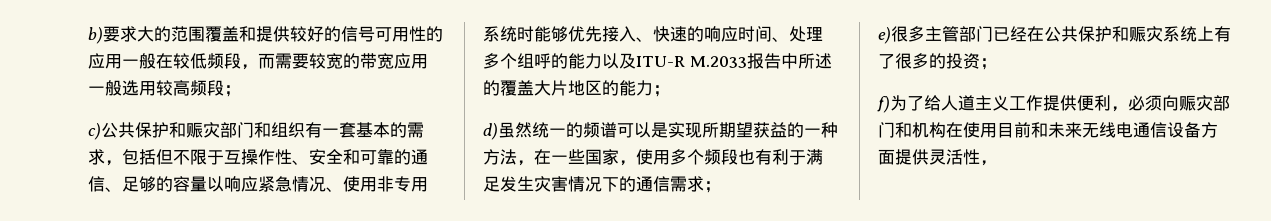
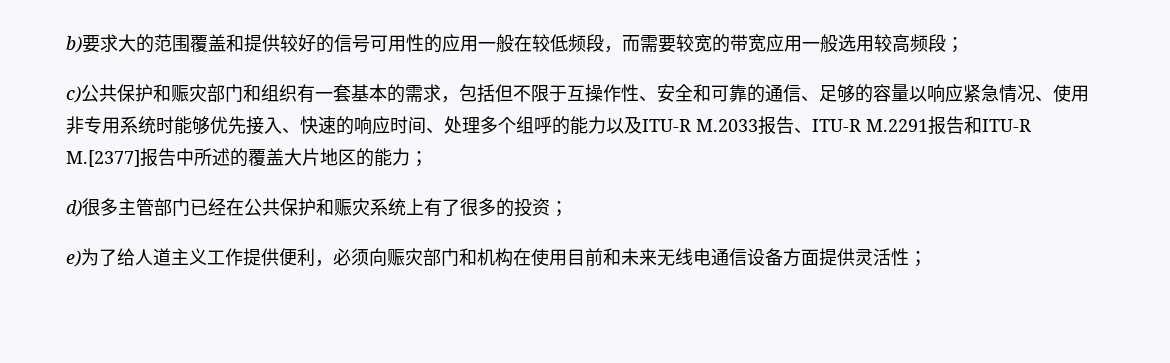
(781, 61) none -> [794,116,1031,135] [66,148,176,167] 、ITU-R M.2291报告和ITU-R M.[2377]报告
[498,122,838,138] [483,149,823,166] [483,176,721,193] [878,27,891,44] 虽然统一的频谱可以是实现所期望获益的一种方法，在一些国家，使用多个频段也有利于满足发生灾害情况下的通信需求； // e) -> (82, 208) none
[877,96,890,113] f) -> [66,250,81,267] e)
[980,160,997,166] ， -> [909,251,927,267] ；

